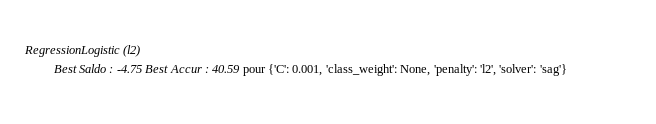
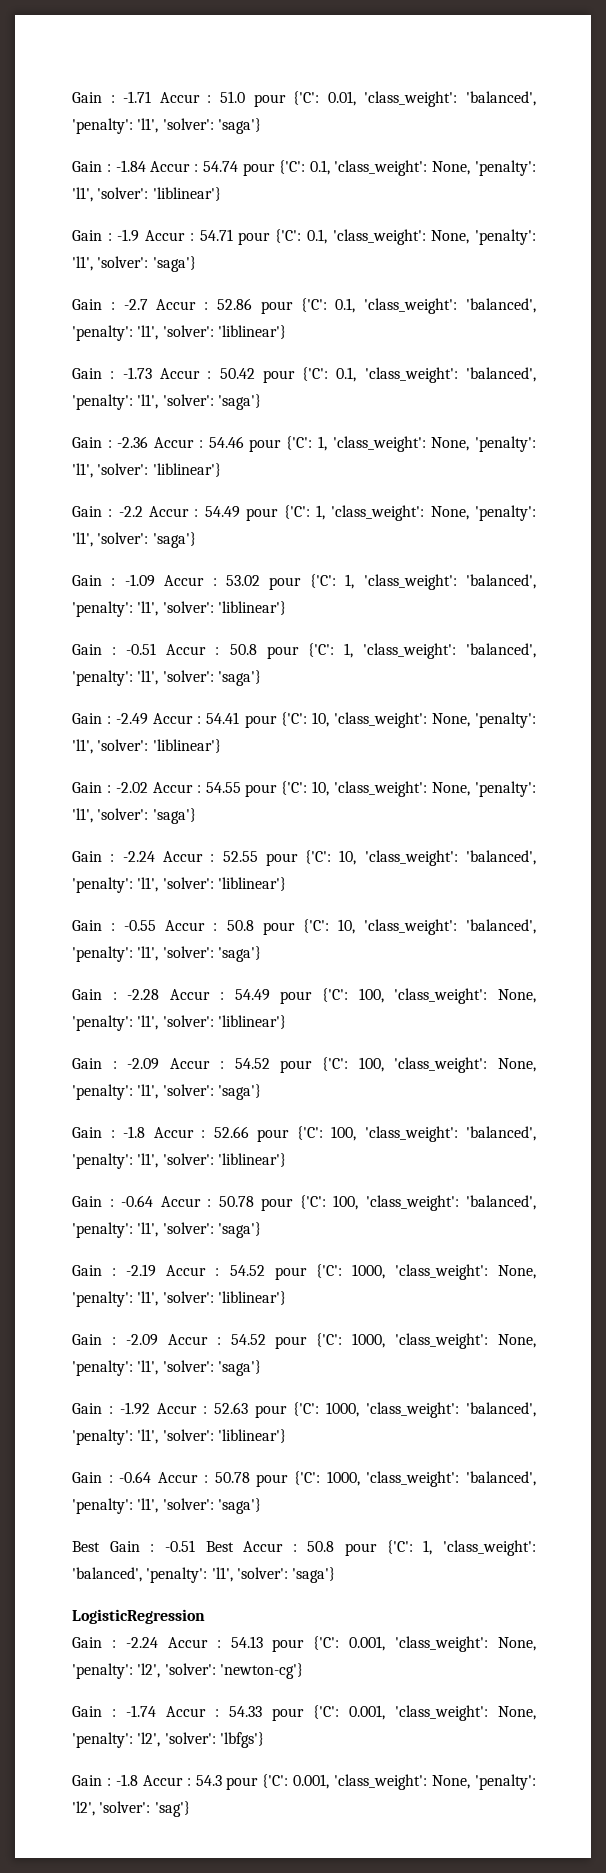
[24,45,141,57] [53,64,241,73] RegressionLogistic (l2) // Best Saldo : -4.75 Best Accur : 40.59 -> [72,91,536,107] [72,118,261,134] [72,160,536,176] [72,187,221,202] [72,229,536,245] [72,256,196,272] [72,298,536,314] [72,325,286,341] [72,367,536,383] [72,394,261,410] [72,436,536,452] [72,463,221,478] [72,505,536,521] [72,532,196,548] [72,574,536,590] [72,601,286,617] [72,643,536,659] [72,670,261,686] [72,712,536,728] [72,739,221,754] [72,781,536,797] [72,808,196,824] [72,850,536,866] [72,877,286,893] [72,919,536,935] [72,946,261,962] [72,988,536,1004] [72,1015,286,1031] [72,1057,536,1073] [72,1084,261,1100] [72,1126,536,1142] [72,1153,286,1169] [72,1195,536,1211] [72,1222,261,1238] [72,1264,536,1280] [72,1291,286,1307] [72,1333,536,1349] [72,1360,261,1376] [72,1402,536,1418] [72,1429,286,1445] [72,1471,536,1487] [72,1498,261,1514] [72,1540,536,1556] [72,1567,336,1583] [72,1609,205,1624] [72,1636,536,1652] [72,1663,303,1679] [72,1705,536,1721] [72,1732,264,1748] [72,1774,222,1786] Gain : -1.71 Accur : 51.0 pour {'C': 0.01, 'class_weight': 'balanced', 'penalty': 'l1', 'solver': 'saga'} // Gain : -1.84 Accur : 54.74 pour {'C': 0.1, 'class_weight': None, 'penalty': 'l1', 'solver': 'liblinear'} // Gain : -1.9 Accur : 54.71 pour {'C': 0.1, 'class_weight': None, 'penalty': 'l1', 'solver': 'saga'} // Gain : -2.7 Accur : 52.86 pour {'C': 0.1, 'class_weight': 'balanced', 'penalty': 'l1', 'solver': 'liblinear'} // Gain : -1.73 Accur : 50.42 pour {'C': 0.1, 'class_weight': 'balanced', 'penalty': 'l1', 'solver': 'saga'} // Gain : -2.36 Accur : 54.46 pour {'C': 1, 'class_weight': None, 'penalty': 'l1', 'solver': 'liblinear'} // Gain : -2.2 Accur : 54.49 pour {'C': 1, 'class_weight': None, 'penalty': 'l1', 'solver': 'saga'} // Gain : -1.09 Accur : 53.02 pour {'C': 1, 'class_weight': 'balanced', 'penalty': 'l1', 'solver': 'liblinear'} // Gain : -0.51 Accur : 50.8 pour {'C': 1, 'class_weight': 'balanced', 'penalty': 'l1', 'solver': 'saga'} // Gain : -2.49 Accur : 54.41 pour {'C': 10, 'class_weight': None, 'penalty': 'l1', 'solver': 'liblinear'} // Gain : -2.02 Accur : 54.55 pour {'C': 10, 'class_weight': None, 'penalty': 'l1', 'solver': 'saga'} // Gain : -2.24 Accur : 52.55 pour {'C': 10, 'class_weight': 'balanced', 'penalty': 'l1', 'solver': 'liblinear'} // Gain : -0.55 Accur : 50.8 pour {'C': 10, 'class_weight': 'balanced', 'penalty': 'l1', 'solver': 'saga'} // Gain : -2.28 Accur : 54.49 pour {'C': 100, 'class_weight': None, 'penalty': 'l1', 'solver': 'liblinear'} // Gain : -2.09 Accur : 54.52 pour {'C': 100, 'class_weight': None, 'penalty': 'l1', 'solver': 'saga'} // Gain : -1.8 Accur : 52.66 pour {'C': 100, 'class_weight': 'balanced', 'penalty': 'l1', 'solver': 'liblinear'} // Gain : -0.64 Accur : 50.78 pour {'C': 100, 'class_weight': 'balanced', 'penalty': 'l1', 'solver': 'saga'} // Gain : -2.19 Accur : 54.52 pour {'C': 1000, 'class_weight': None, 'penalty': 'l1', 'solver': 'liblinear'} // Gain : -2.09 Accur : 54.52 pour {'C': 1000, 'class_weight': None, 'penalty': 'l1', 'solver': 'saga'} // Gain : -1.92 Accur : 52.63 pour {'C': 1000, 'class_weight': 'balanced', 'penalty': 'l1', 'solver': 'liblinear'} // Gain : -0.64 Accur : 50.78 pour {'C': 1000, 'class_weight': 'balanced', 'penalty': 'l1', 'solver': 'saga'} // Best Gain : -0.51 Best Accur : 50.8 pour {'C': 1, 'class_weight': 'balanced', 'penalty': 'l1', 'solver': 'saga'} // LogisticRegression // Gain : -2.24 Accur : 54.13 pour {'C': 0.001, 'class_weight': None, 'penalty': 'l2', 'solver': 'newton-cg'} // Gain : -1.74 Accur : 54.33 pour {'C': 0.001, 'class_weight': None, 'penalty': 'l2', 'solver': 'lbfgs'} // Gain : -1.8 Accur : 54.3

